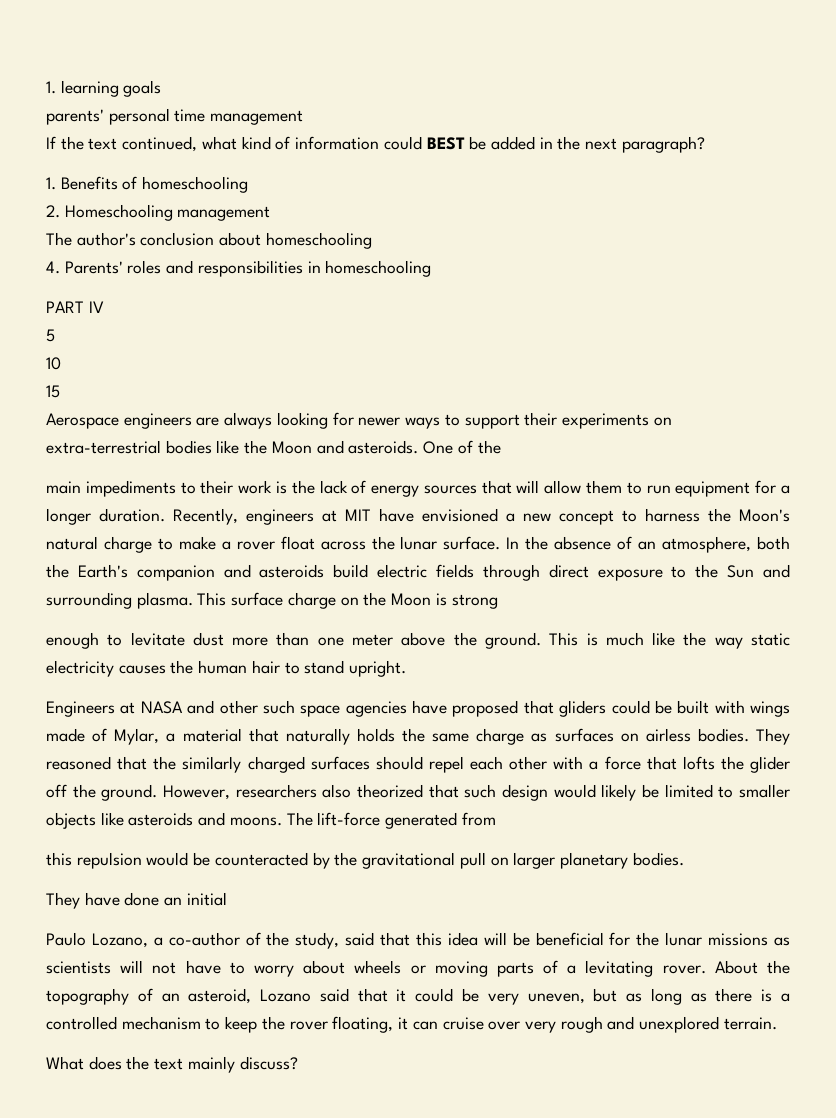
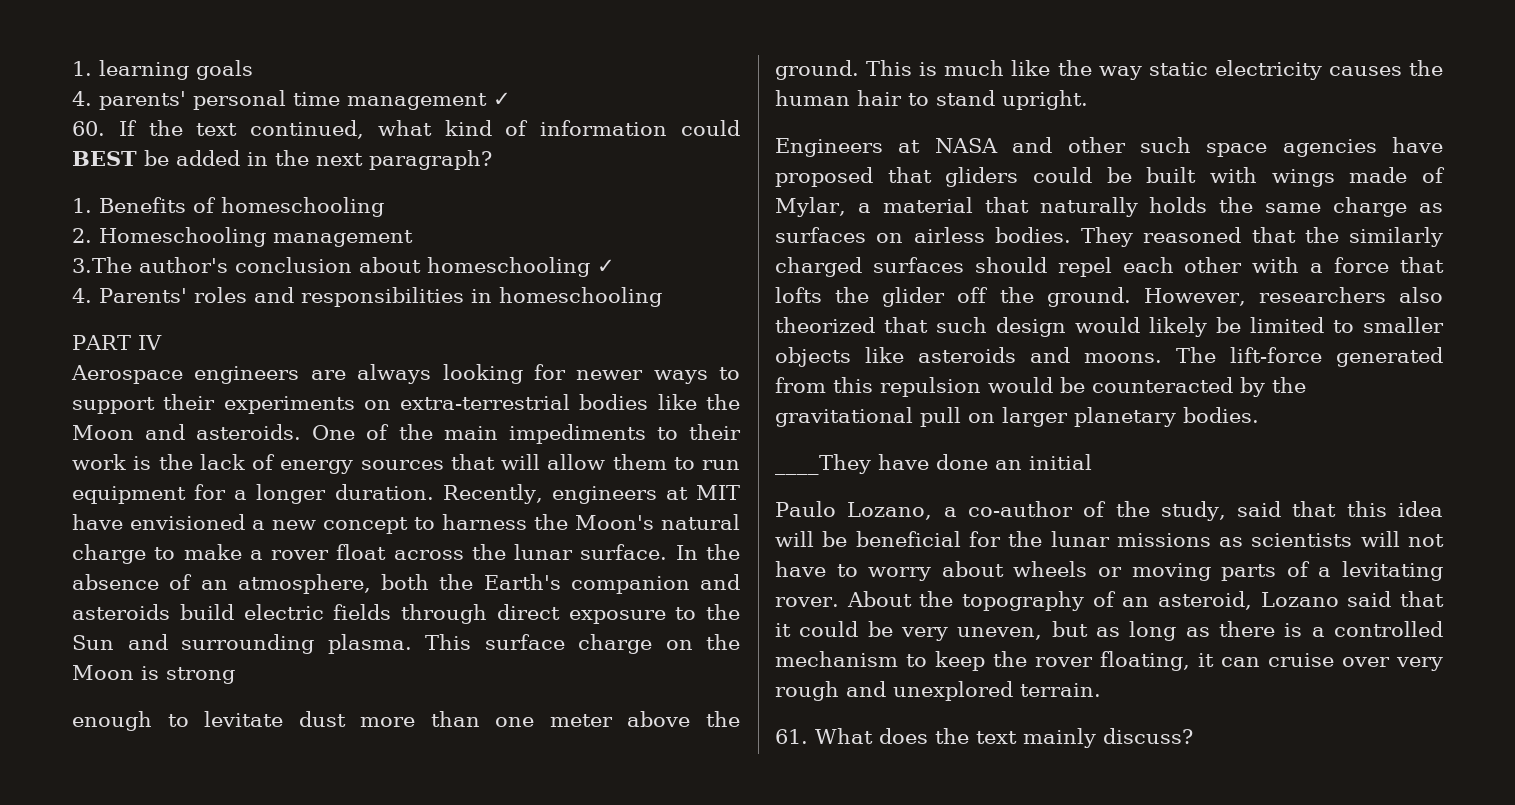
(162, 88) none -> [72,91,92,106] 4.
(304, 117) // -> [493,92,511,106] [72,121,105,136] ✓ // 60.
[46,232,72,246] The -> [72,257,132,273] 3.The
(372, 240) none -> [597,259,615,273] ✓
[46,329,55,342] [46,357,61,370] [46,385,60,398] // 5 // 10 // 15 -> (162, 342) none
(501, 447) // -> (433, 432) none
(496, 819) // -> (826, 385) none
[46,892,80,909] They -> [775,454,871,475] ____They
(777, 1023) none -> [775,729,808,744] 61.

